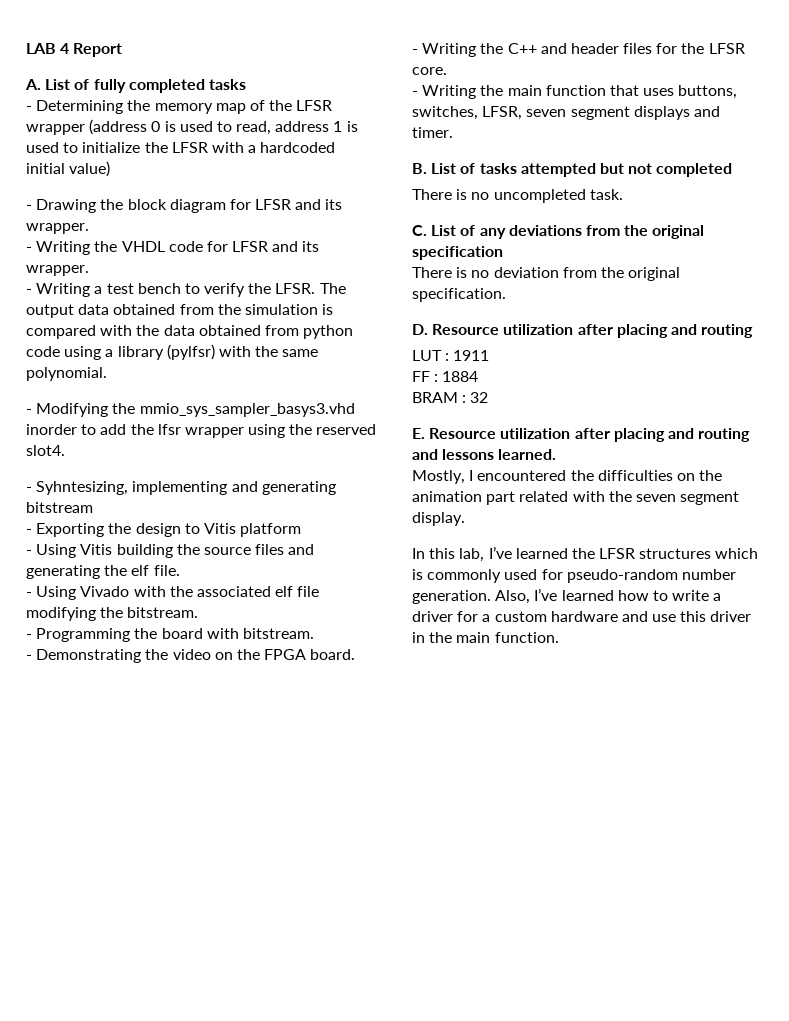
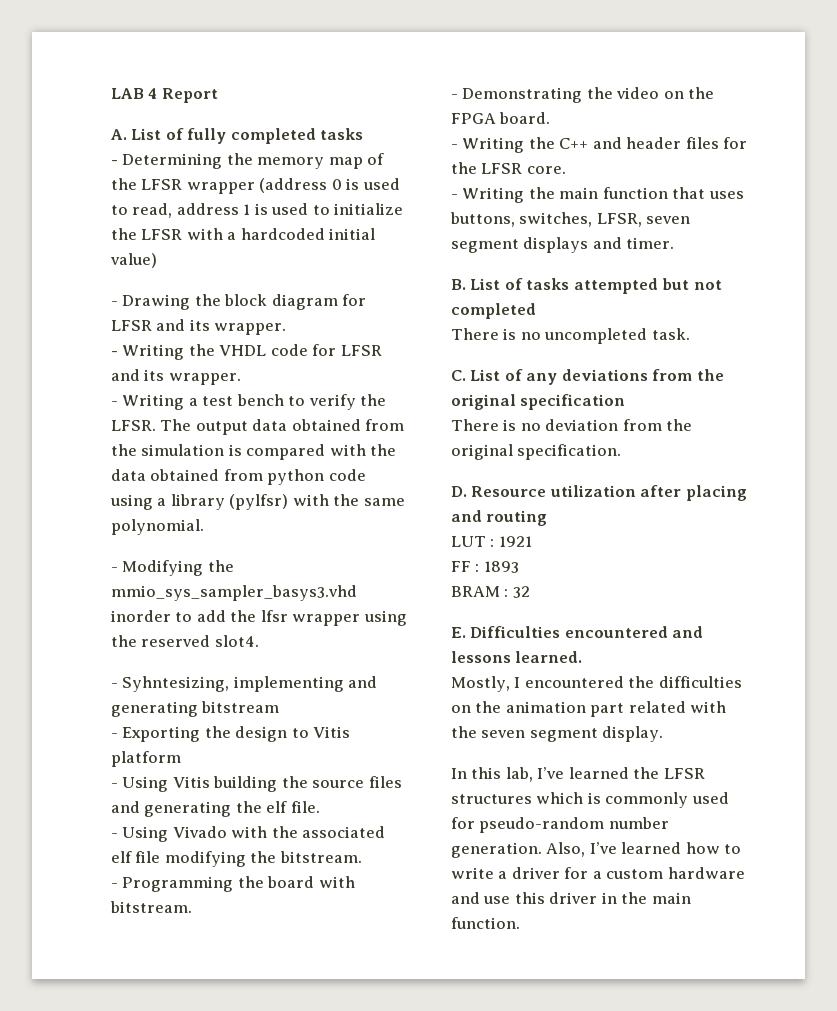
[453,350,490,361] 1911 -> [498,536,532,547] 1921
[442,371,479,382] 1884 -> [483,561,519,573] 1893
[429,428,751,442] Resource utilization after placing and routing -> [470,626,668,638] Difficulties encountered

